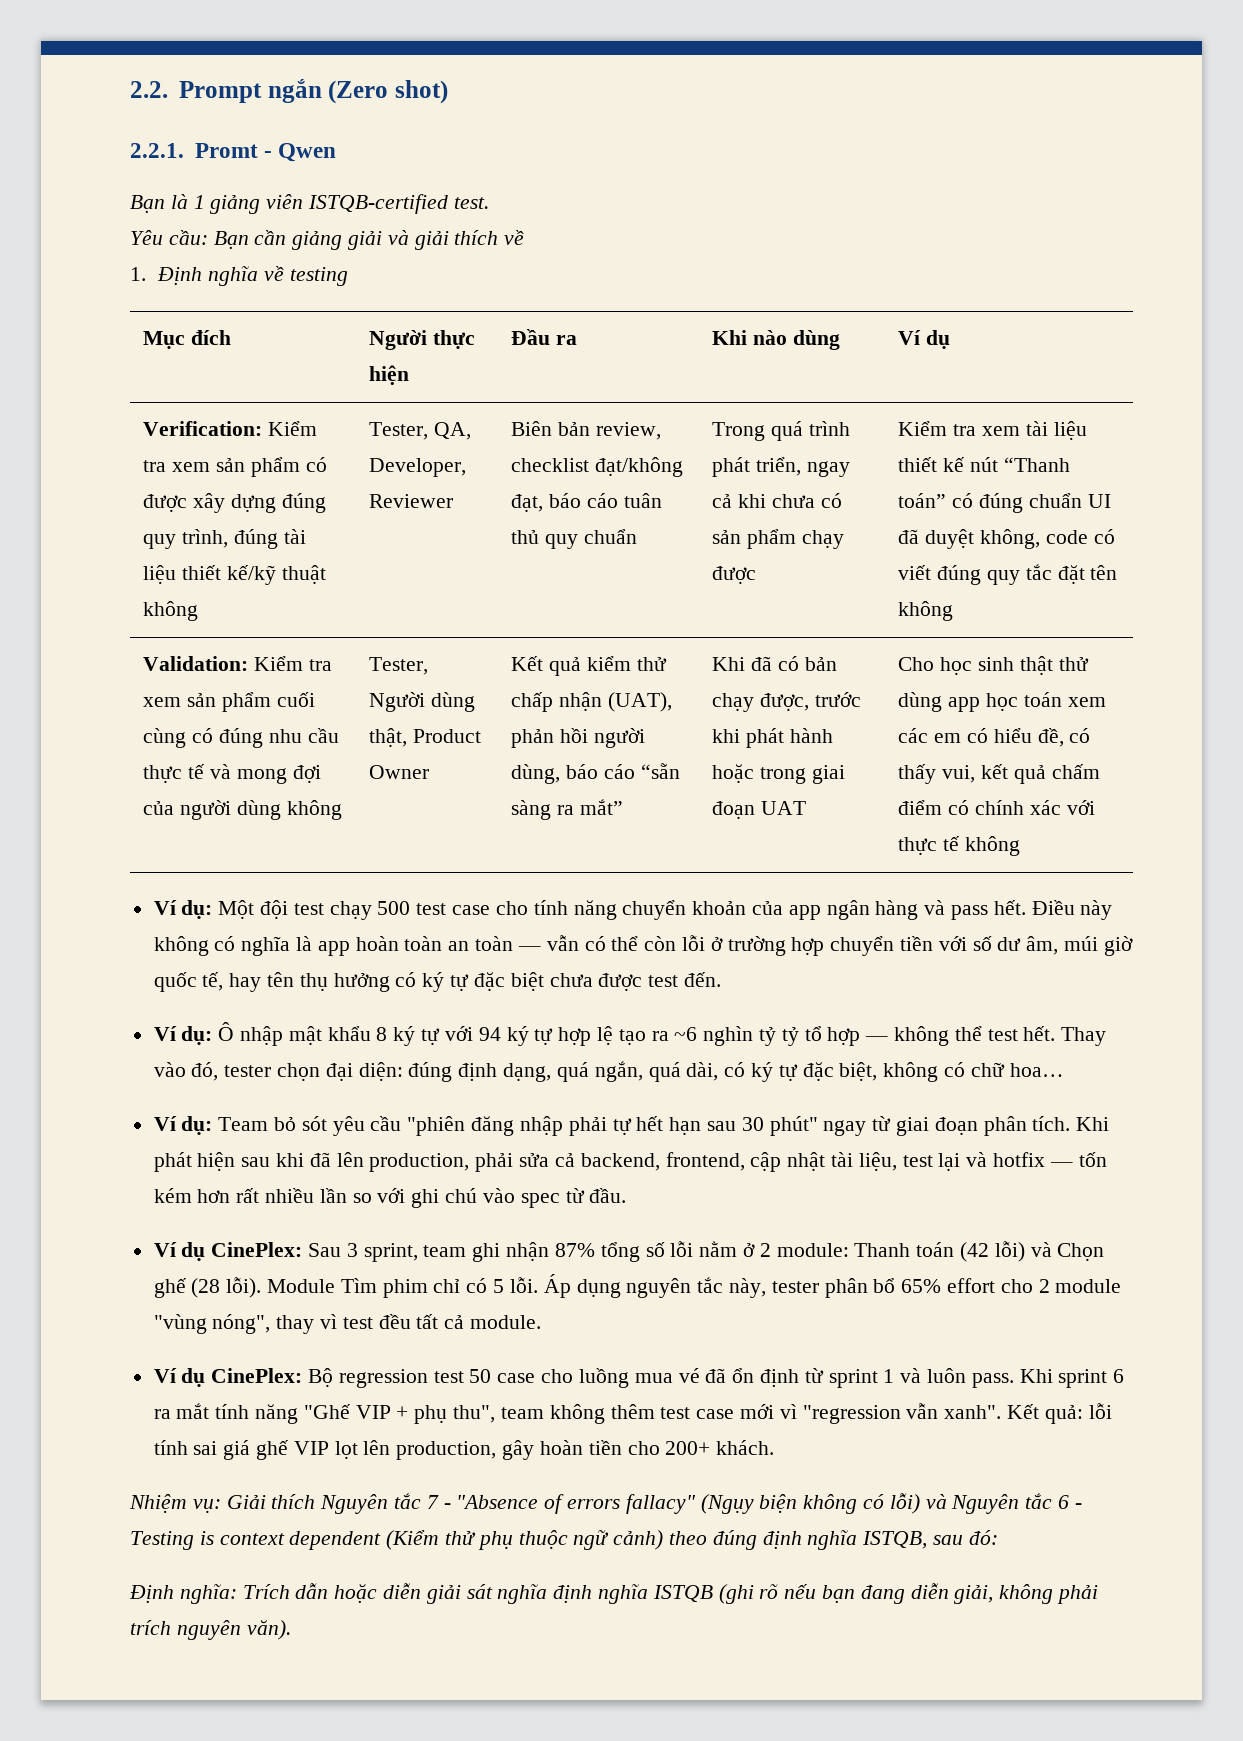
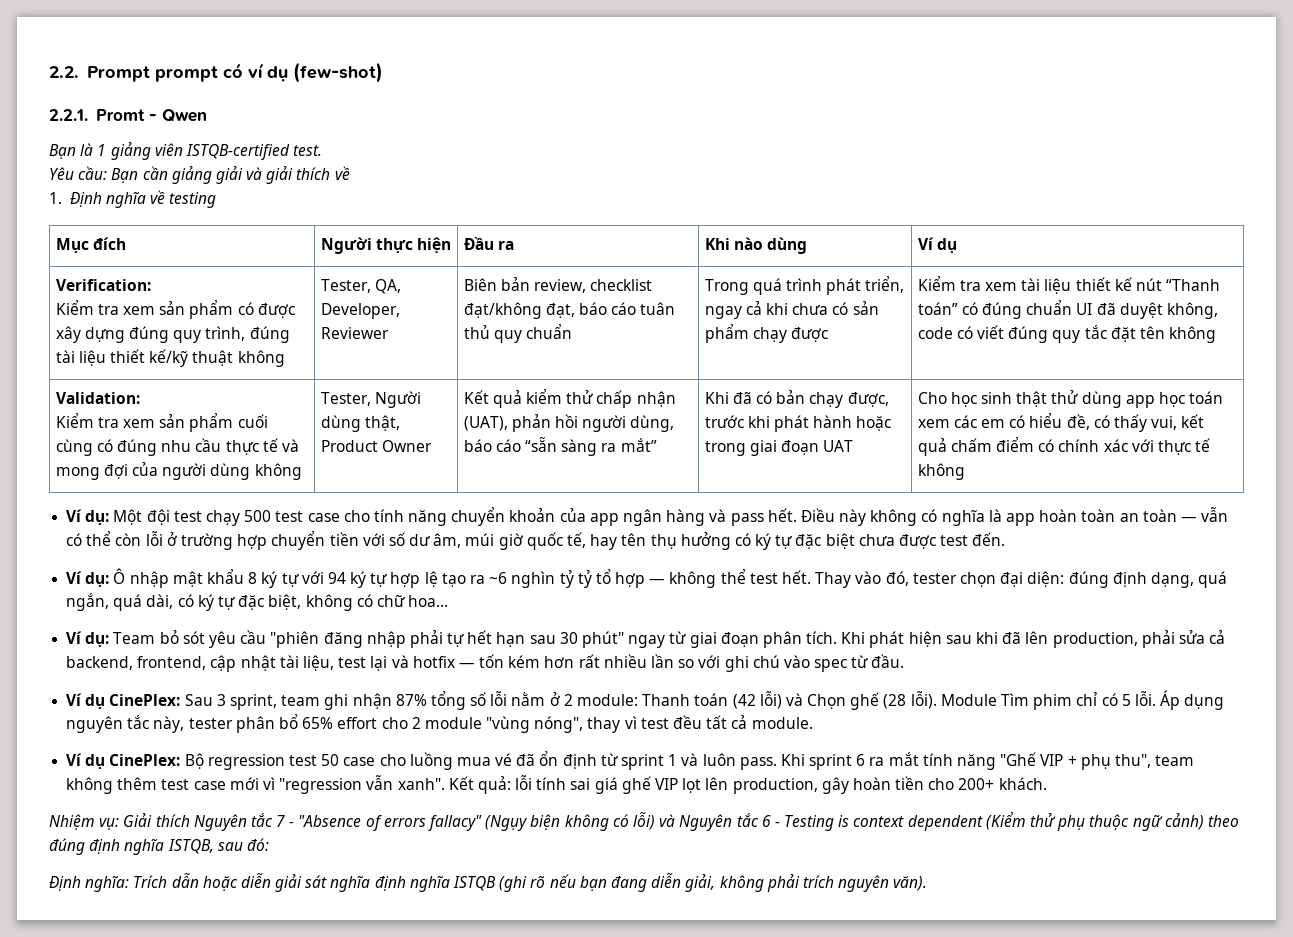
[267,79,448,104] ngắn (Zero shot) -> [154,62,383,83] prompt có ví dụ (few-shot)
(263, 428) none -> (151, 285) //
(249, 663) none -> (140, 398) //

